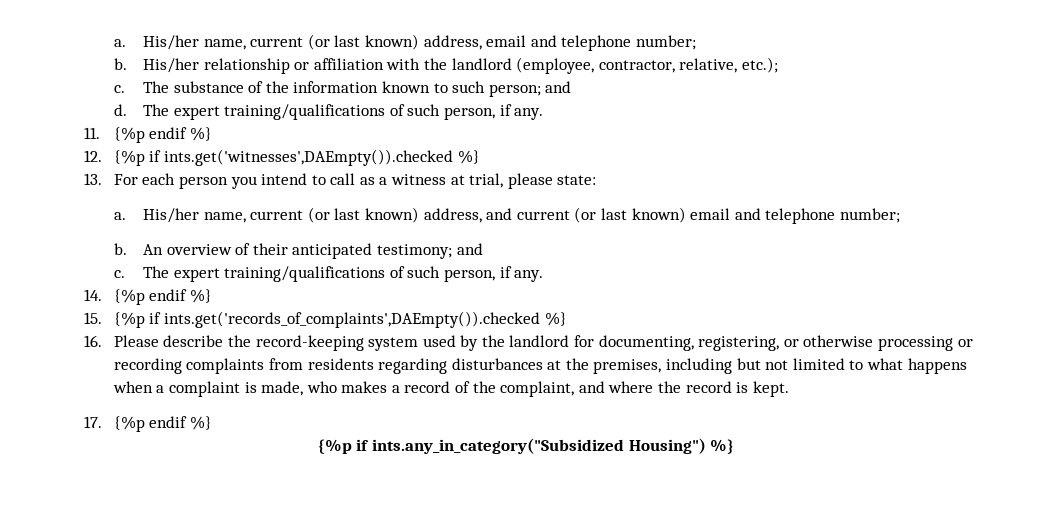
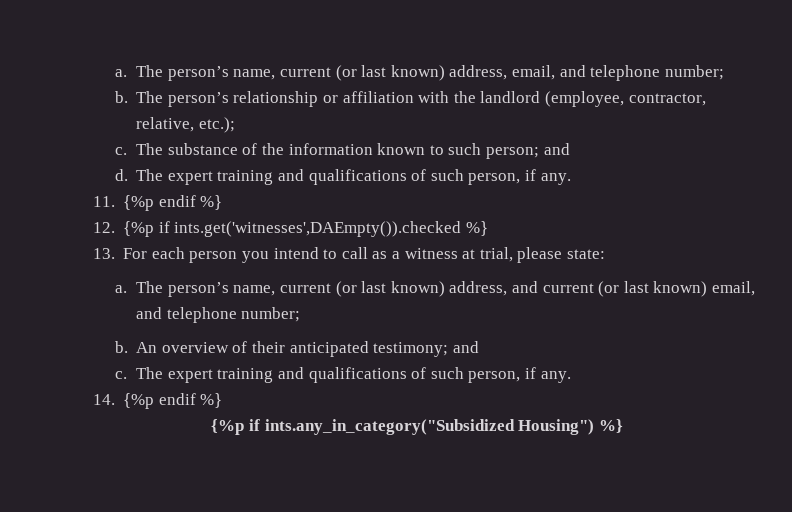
[113,34,696,51] [113,58,200,73] a. His/her name, current (or last known) address, email and telephone number; // b. His/her -> [114,65,724,81] [114,91,229,107] a. The person’s name, current (or last known) address, email, and telephone number; // b. The person’s
[224,104,386,120] training/qualifications -> [217,169,407,185] training and qualifications
[143,208,200,223] His/her -> [136,281,229,297] The person’s
[690,208,731,220] email -> [711,281,755,296] email,
[224,266,386,282] training/qualifications -> [217,367,407,383] training and qualifications
[84,311,567,328] [84,335,973,351] [113,358,967,374] [112,381,789,397] [84,416,212,432] // 15. {%p if ints.get('records_of_complaints',DAEmpty()).checked %} // 16. Please describe the record-keeping system used by the landlord for documenting, registering, or otherwise processing or recording complaints from residents regarding disturbances at the premises, including but not limited to what happens when a complaint is made, who makes a record of the complaint, and where the record is kept. // 17. {%p endif %} -> (223, 400) none

